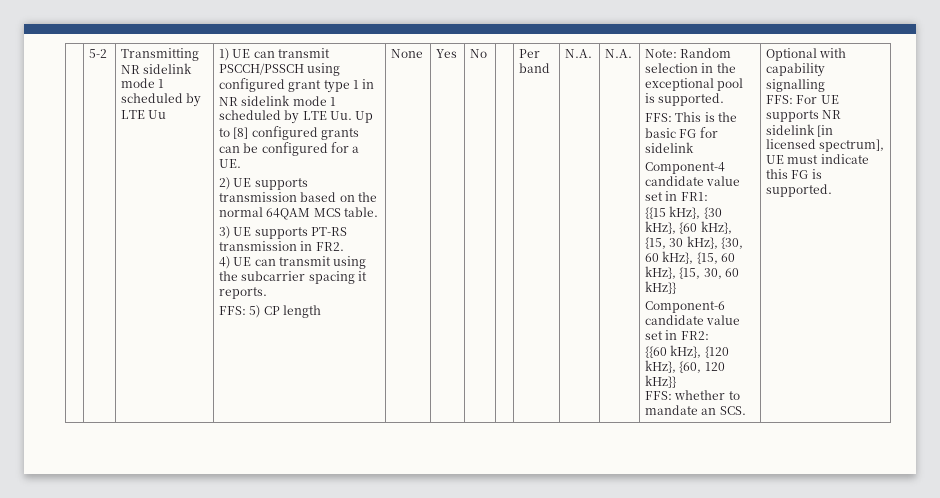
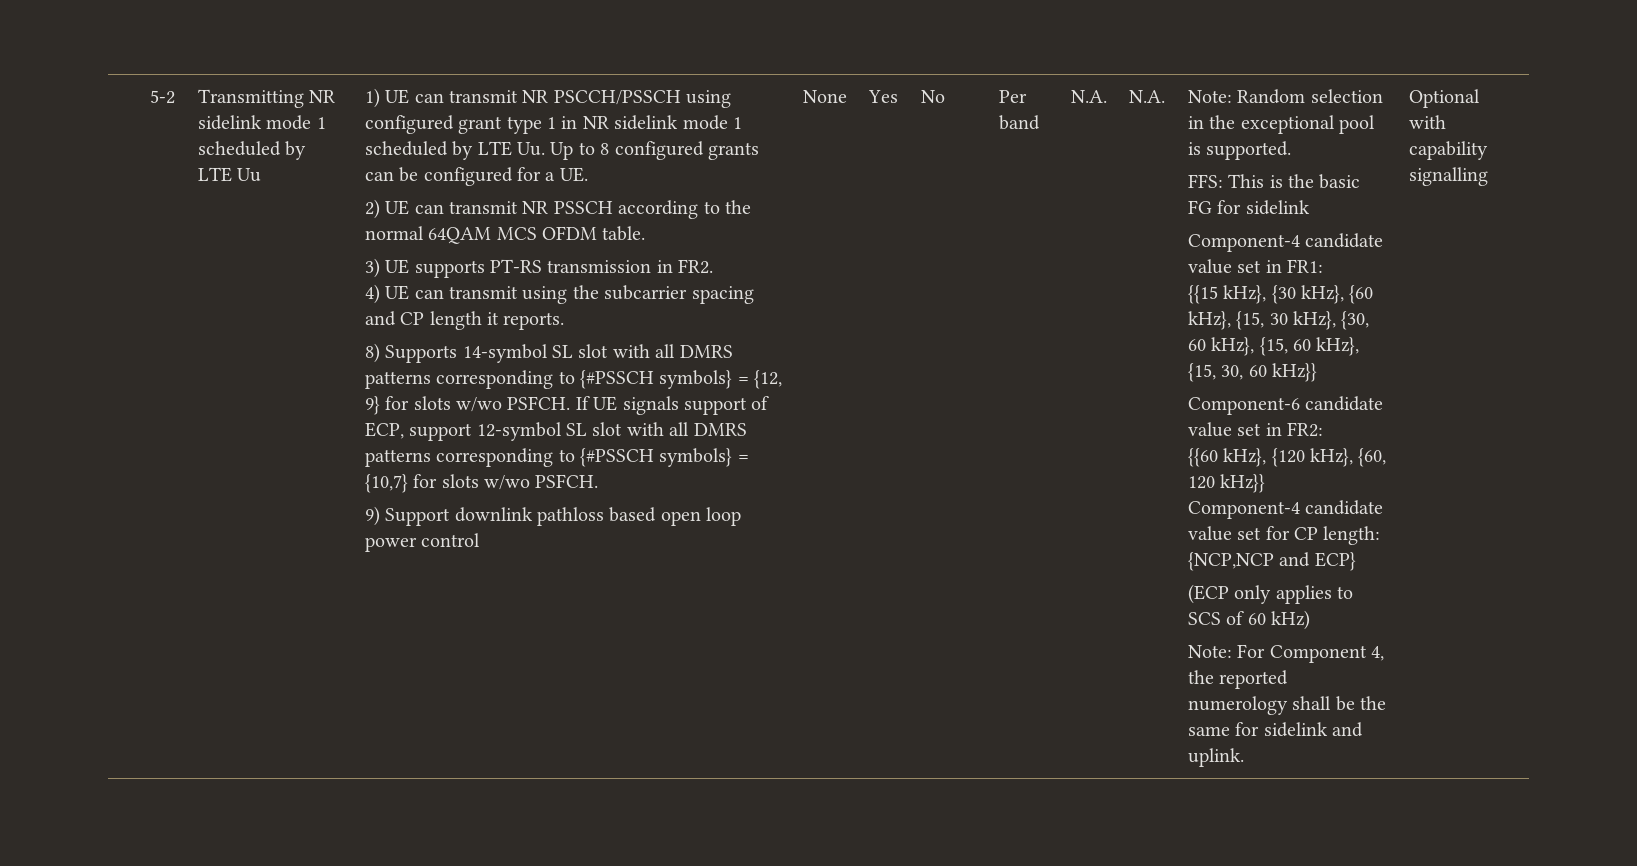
(330, 53) none -> [522,90,549,103] NR
[233,127,249,139] [8] -> [600,143,610,155] 8
[254,178,308,190] [219,192,355,202] supports transmission based on -> [414,200,720,219] can transmit NR PSSCH according to
(341, 212) none -> [541,226,597,240] OFDM
(355, 277) none -> [364,311,482,330] and CP length
[219,305,321,318] FFS: 5) CP length -> [364,343,733,363] [364,370,783,389] [364,396,770,415] [364,422,747,441] [364,448,749,467] [364,474,599,493] [364,506,742,526] [364,533,481,552] 8) Supports 14-symbol SL slot with all DMRS patterns corresponding to {#PSSCH symbols} = {12, 9} for slots w/wo PSFCH. If UE signals support of ECP, support 12-symbol SL slot with all DMRS patterns corresponding to {#PSSCH symbols} = {10,7} for slots w/wo PSFCH. // 9) Support downlink pathloss based open loop power control
[645,390,740,400] [645,405,746,415] [766,48,847,61] [766,63,826,77] [766,79,826,92] [766,95,839,104] [766,110,842,122] [766,124,834,137] [766,139,885,152] [766,154,869,164] [766,169,822,179] [766,184,833,197] FFS: whether to mandate an SCS. | Optional with capability signalling // FFS: For UE supports NR sidelink [in licensed spectrum], UE must indicate this FG is supported. -> [1187,500,1384,519] [1187,526,1381,545] [1187,552,1356,571] [1187,584,1353,604] [1187,610,1310,630] [1187,644,1384,663] [1187,670,1289,689] [1187,696,1386,715] [1187,722,1363,737] [1187,748,1244,767] [1408,89,1480,108] [1408,115,1446,129] [1408,141,1488,160] [1408,167,1488,186] Component-4 candidate value set for CP length: {NCP,NCP and ECP} // (ECP only applies to SCS of 60 kHz) // Note: For Component 4, the reported numerology shall be the same for sidelink and uplink. | Optional with capability signalling

